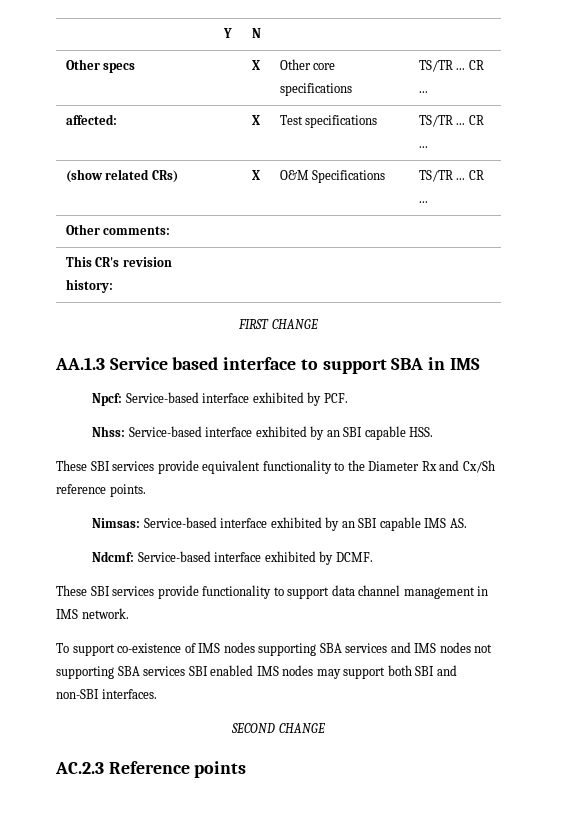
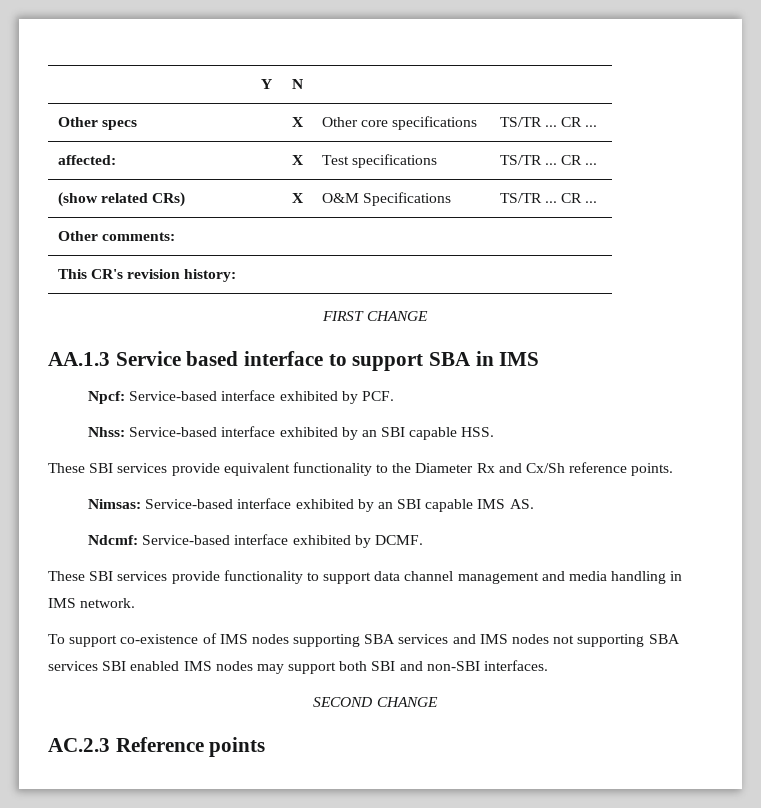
(475, 593) none -> [541,571,667,584] and media handling

